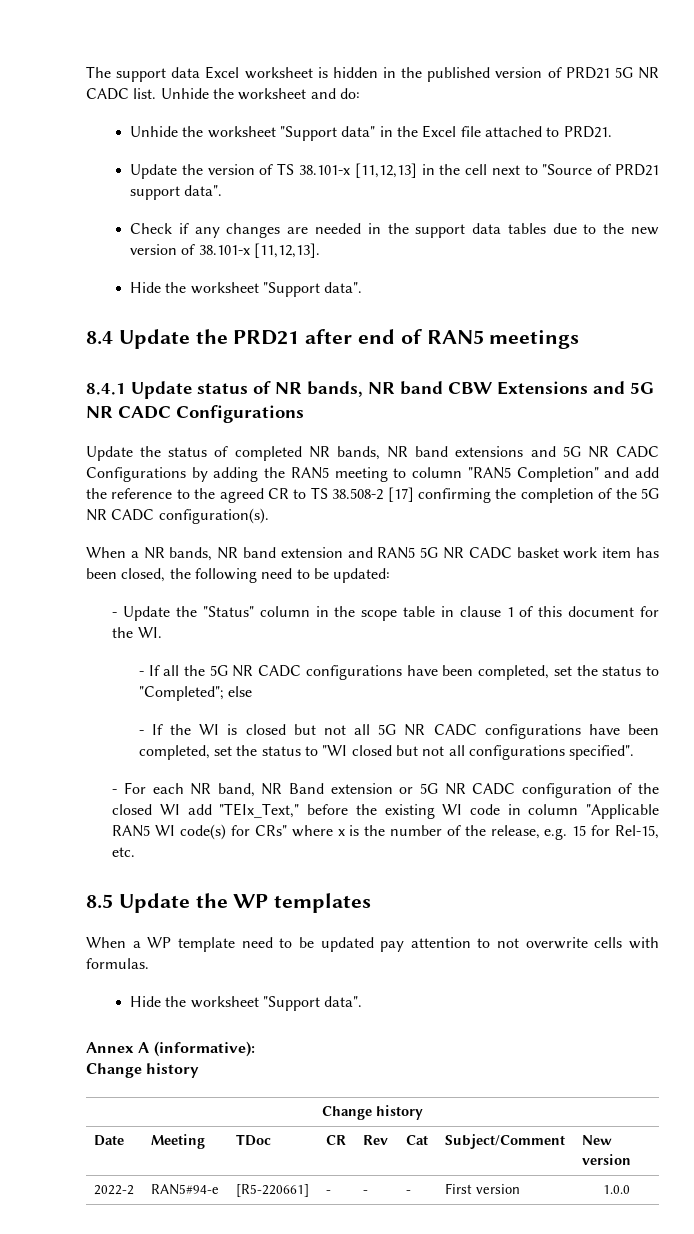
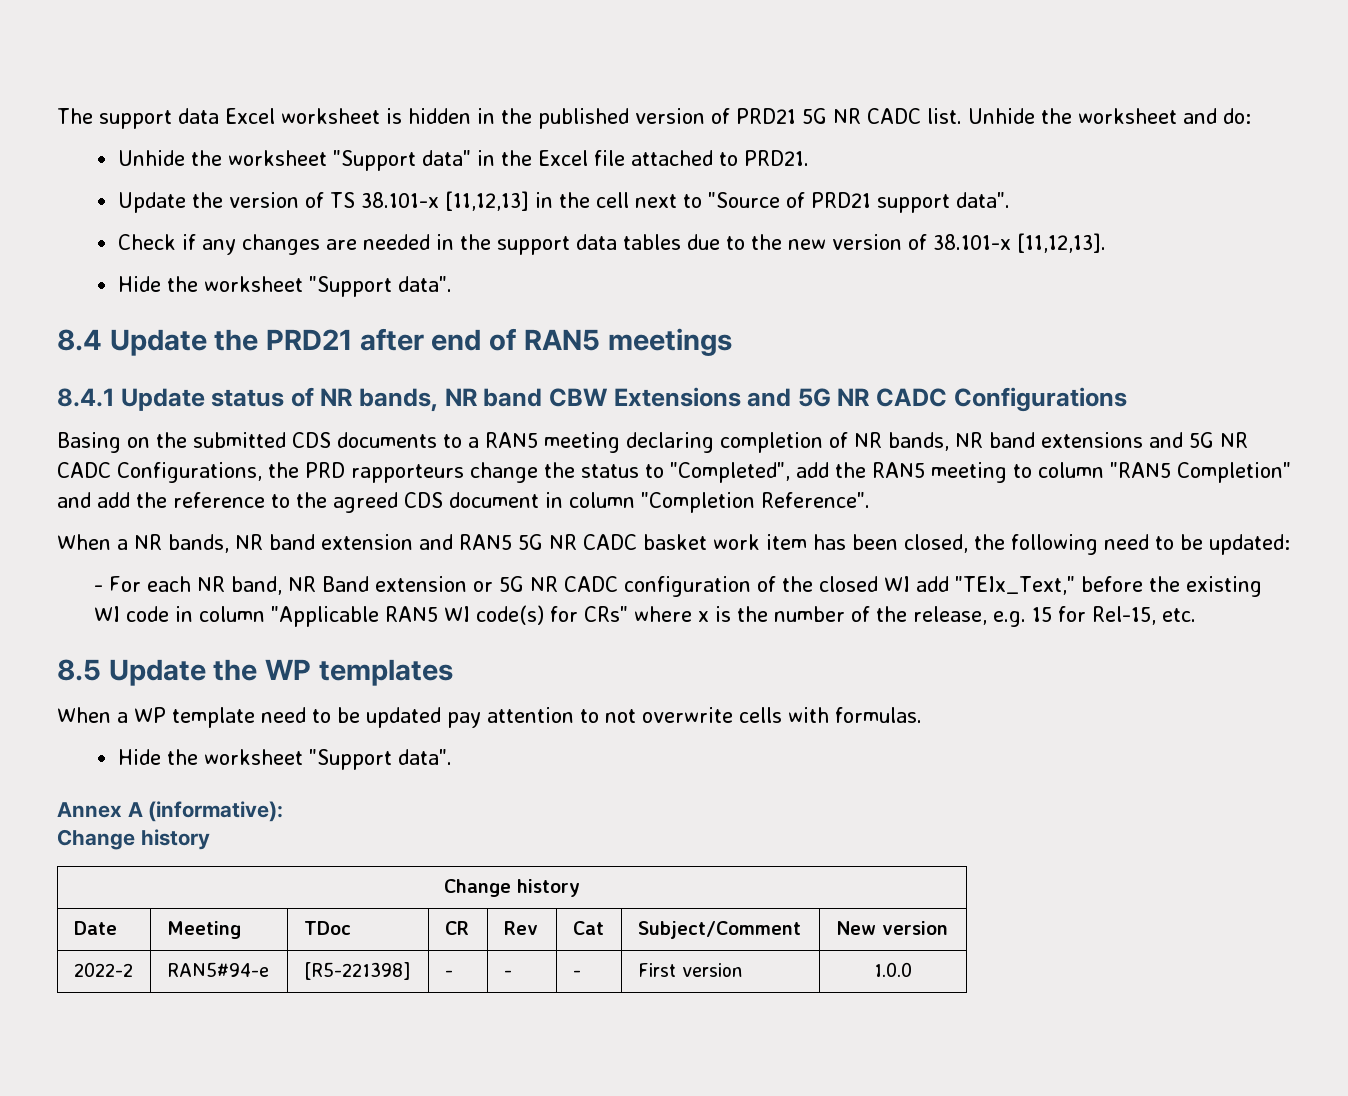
[86,446,302,461] Update the status of completed -> [57,432,848,453] Basing on the submitted CDS documents to a RAN5 meeting declaring completion of
[86,467,259,482] Configurations by adding -> [117,462,829,483] Configurations, the PRD rapporteurs change the status to "Completed", add
[268,487,659,503] [86,508,269,524] CR to TS 38.508-2 [17] confirming the completion of the 5G NR CADC configuration(s). -> [404,492,870,513] CDS document in column "Completion Reference".
[112,606,660,621] [112,627,162,638] [138,665,659,680] [138,686,253,701] [138,724,660,739] [138,745,635,760] // - Update the "Status" column in the scope table in clause 1 of this document for the WI. // - If all the 5G NR CADC configurations have been completed, set the status to "Completed"; else // - If the WI is closed but not all 5G NR CADC configurations have been completed, set the status to "WI closed but not all configurations specified". -> (1290, 544) none
[236,1184,310,1197] [R5-220661] -> [303,962,411,980] [R5-221398]

